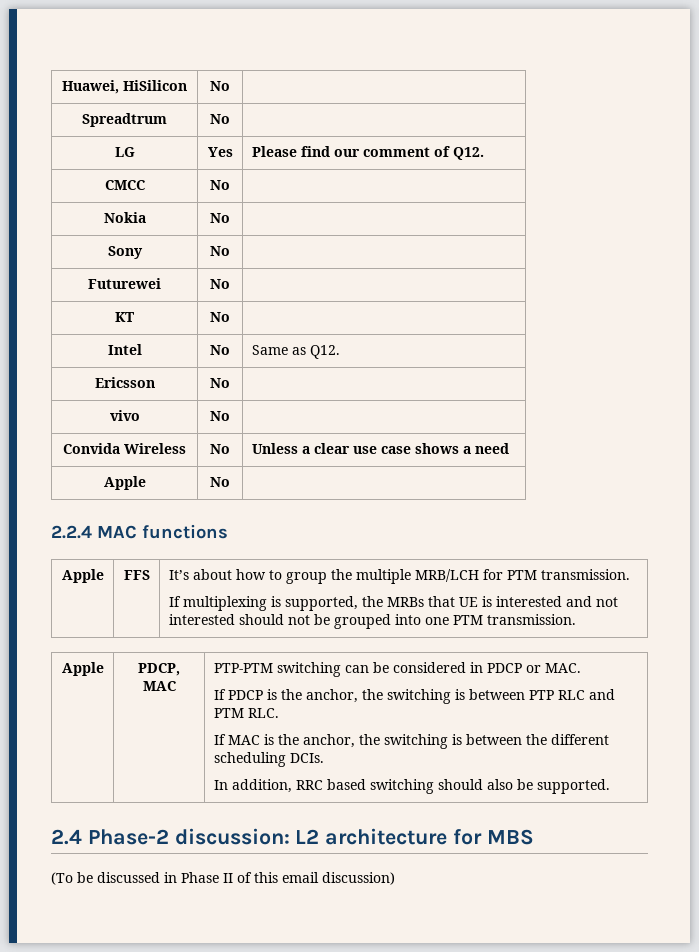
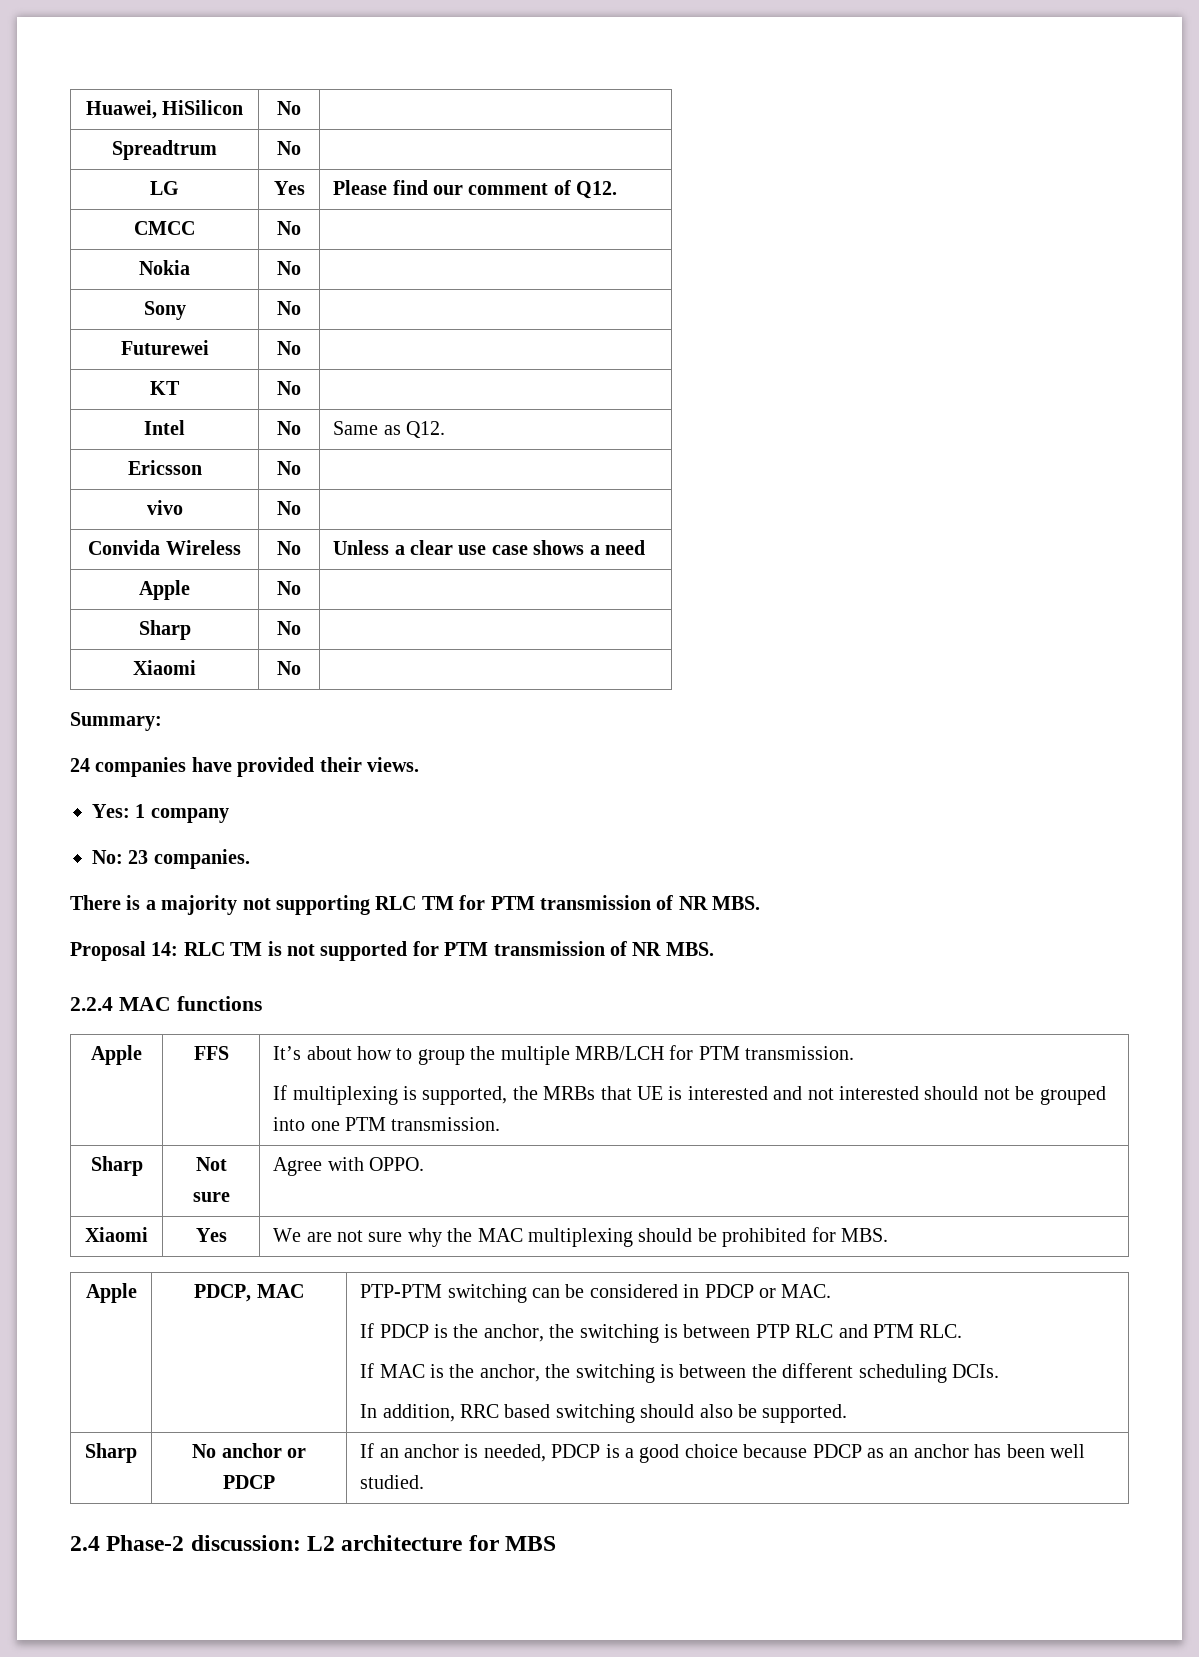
(230, 482) none -> [138,620,191,640] [277,621,301,635] [133,660,196,675] [277,661,301,675] [70,712,162,731] [70,757,419,777] [92,804,229,823] [92,849,250,869] [70,895,761,915] [70,941,714,961] // Sharp | No | // Xiaomi | No | // Summary: // 24 companies have provided their views. // Yes: 1 company // No: 23 companies. // There is a majority not supporting RLC TM for PTM transmission of NR MBS. // Proposal 14: RLC TM is not supported for PTM transmission of NR MBS.
(576, 619) none -> [90,1156,143,1176] [195,1157,227,1171] [192,1192,230,1202] [273,1157,425,1176] [85,1227,148,1242] [195,1228,227,1242] [273,1227,889,1247] // Sharp | Not sure | Agree with OPPO. // Xiaomi | Yes | We are not sure why the MAC multiplexing should be prohibited for MBS.
(610, 786) none -> [85,1443,137,1463] [192,1443,306,1458] [223,1475,275,1489] [360,1443,1086,1463] [360,1475,425,1489] // Sharp | No anchor or PDCP | If an anchor is needed, PDCP is a good choice because PDCP as an anchor has been well studied.
[51,872,395,885] // (To be discussed in Phase II of this email discussion) -> (557, 1543) none

